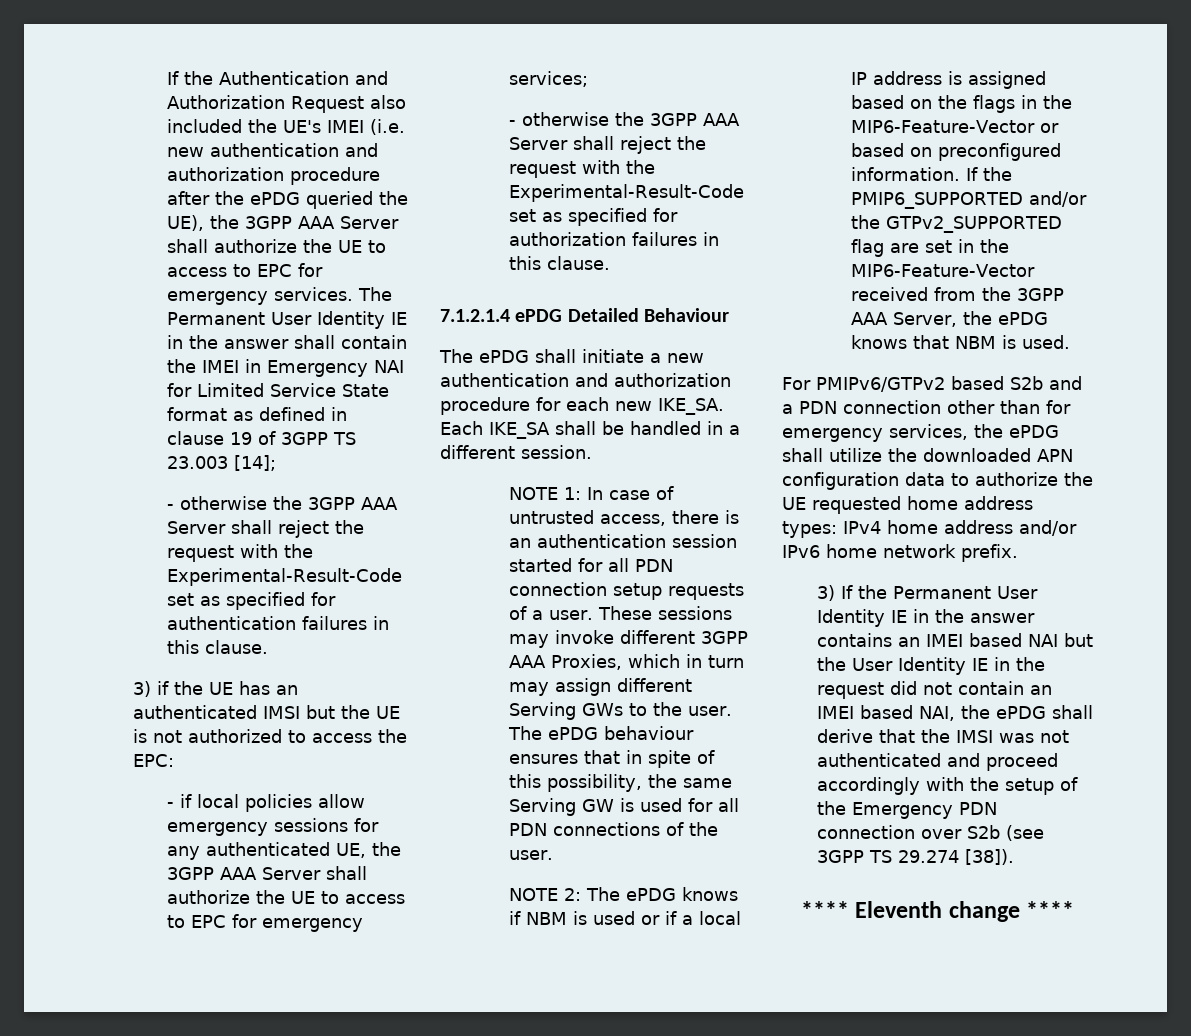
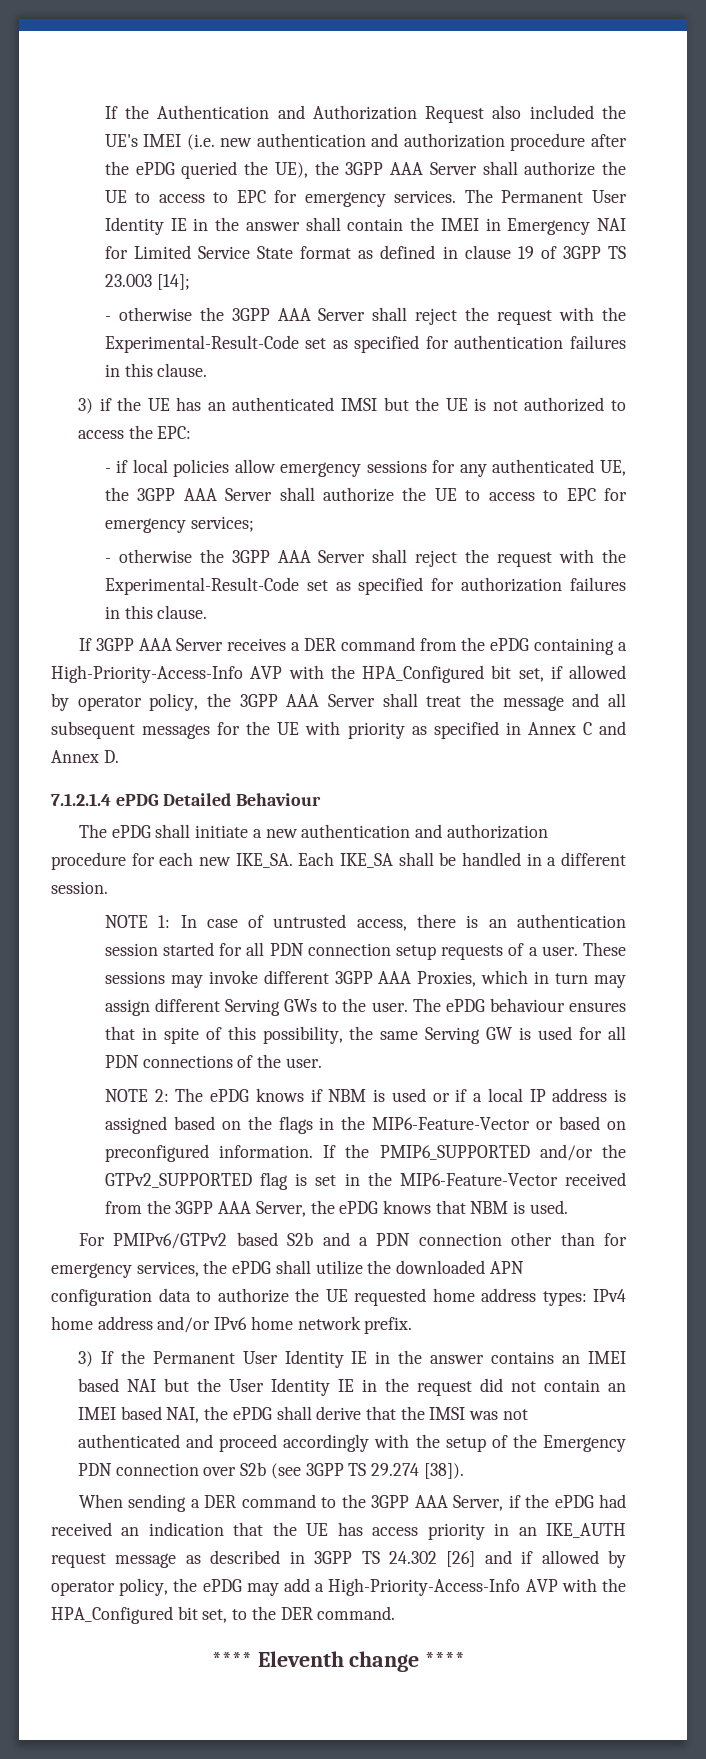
(611, 263) none -> [78,637,627,655] [51,665,626,683] [51,693,626,711] [51,721,626,739] [51,750,119,763] // If 3GPP AAA Server receives a DER command from the ePDG containing a High-Priority-Access-Info AVP with the HPA_Configured bit set, if allowed by operator policy, the 3GPP AAA Server shall treat the message and all subsequent messages for the UE with priority as specified in Annex C and Annex D.
[890,243,920,253] are -> [295,1173,308,1186] is
(1014, 857) none -> [78,1494,627,1512] [51,1522,626,1540] [51,1550,627,1568] [51,1578,626,1596] [51,1606,396,1624] // When sending a DER command to the 3GPP AAA Server, if the ePDG had received an indication that the UE has access priority in an IKE_AUTH request message as described in 3GPP TS 24.302 [26] and if allowed by operator policy, the ePDG may add a High-Priority-Access-Info AVP with the HPA_Configured bit set, to the DER command.

